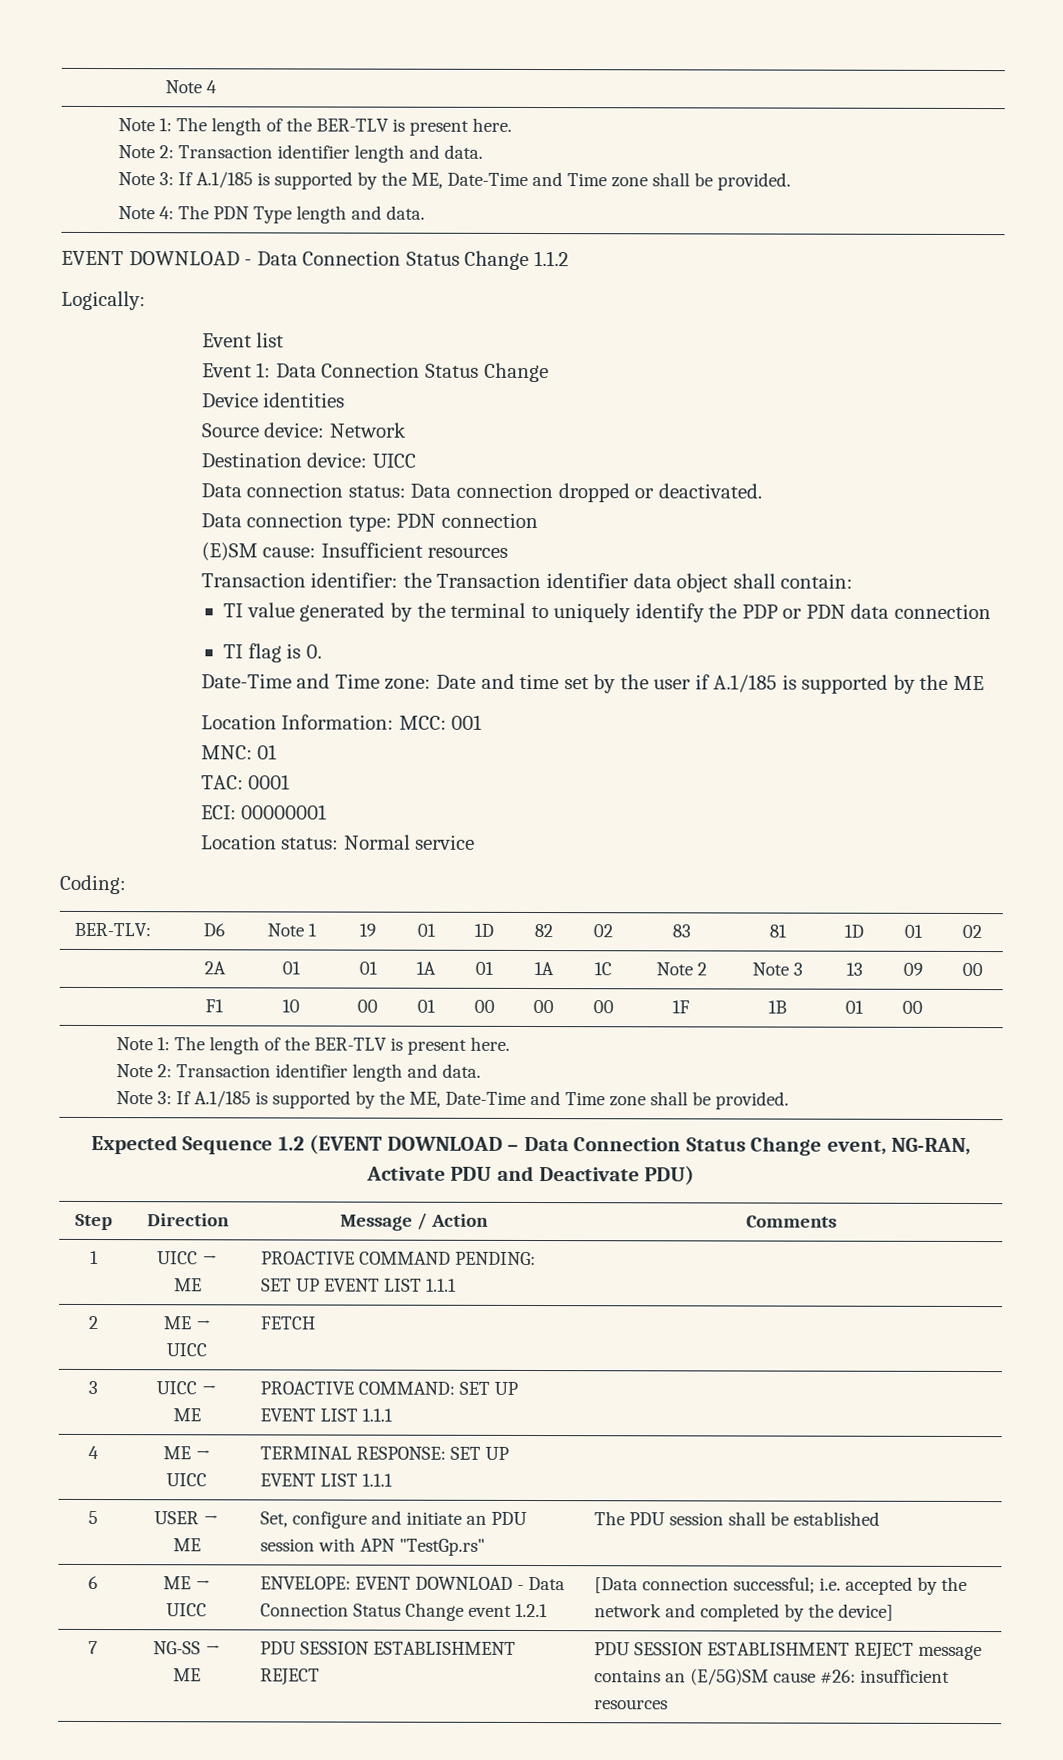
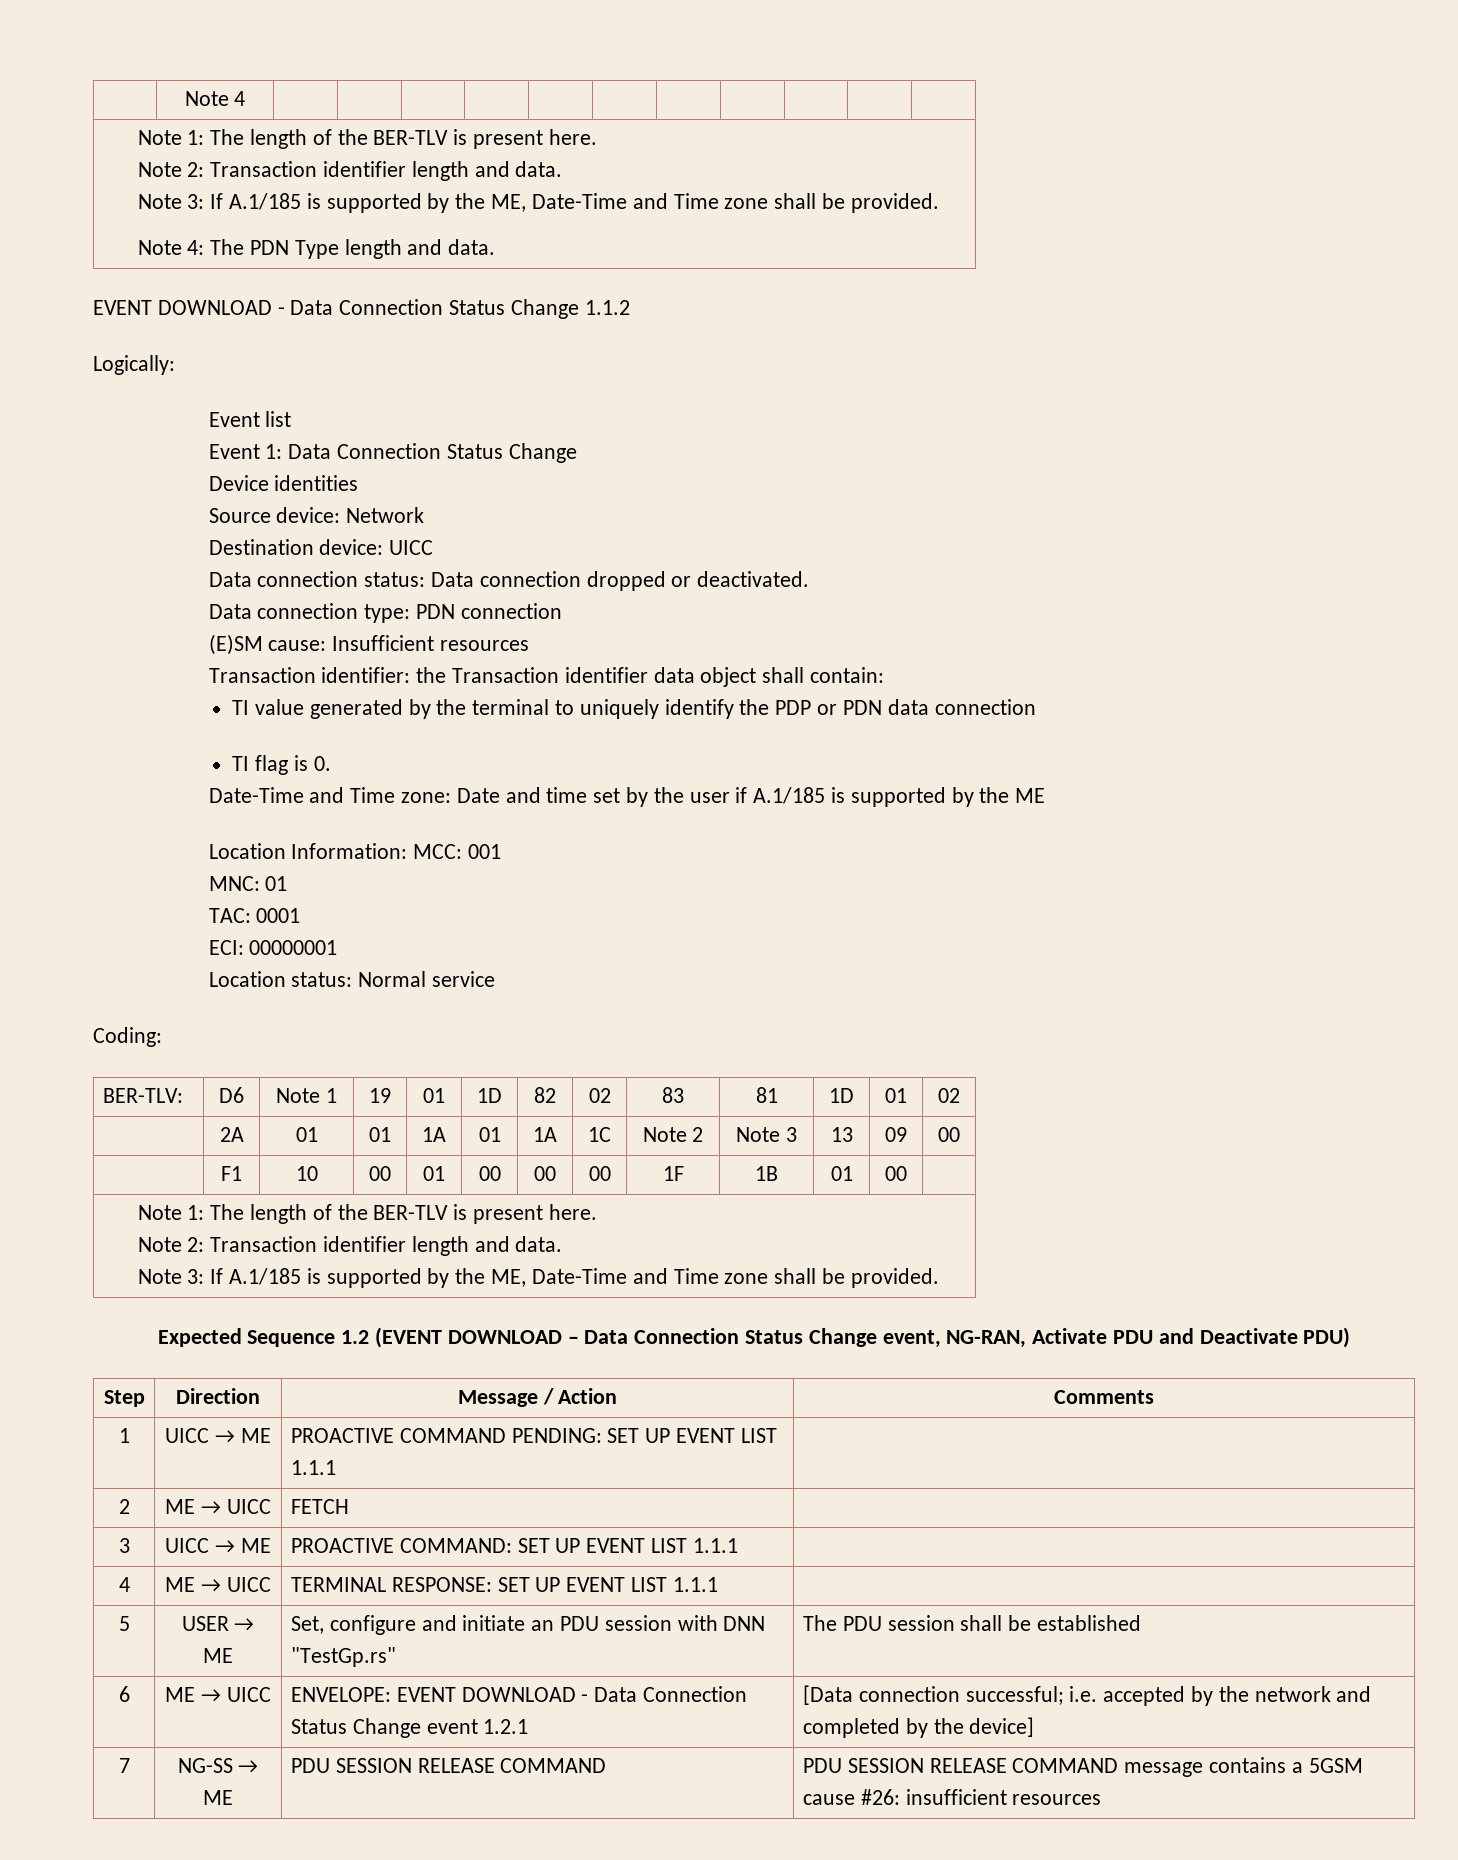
[360,1538,396,1552] APN -> [723,1616,766,1631] DNN
[373,1641,517,1655] [260,1668,321,1686] [594,1642,983,1661] [594,1668,770,1686] ESTABLISHMENT REJECT | PDU SESSION ESTABLISHMENT REJECT message contains an (E/5G)SM -> [417,1758,607,1773] [802,1757,1363,1777] RELEASE COMMAND | PDU SESSION RELEASE COMMAND message contains a 5GSM

